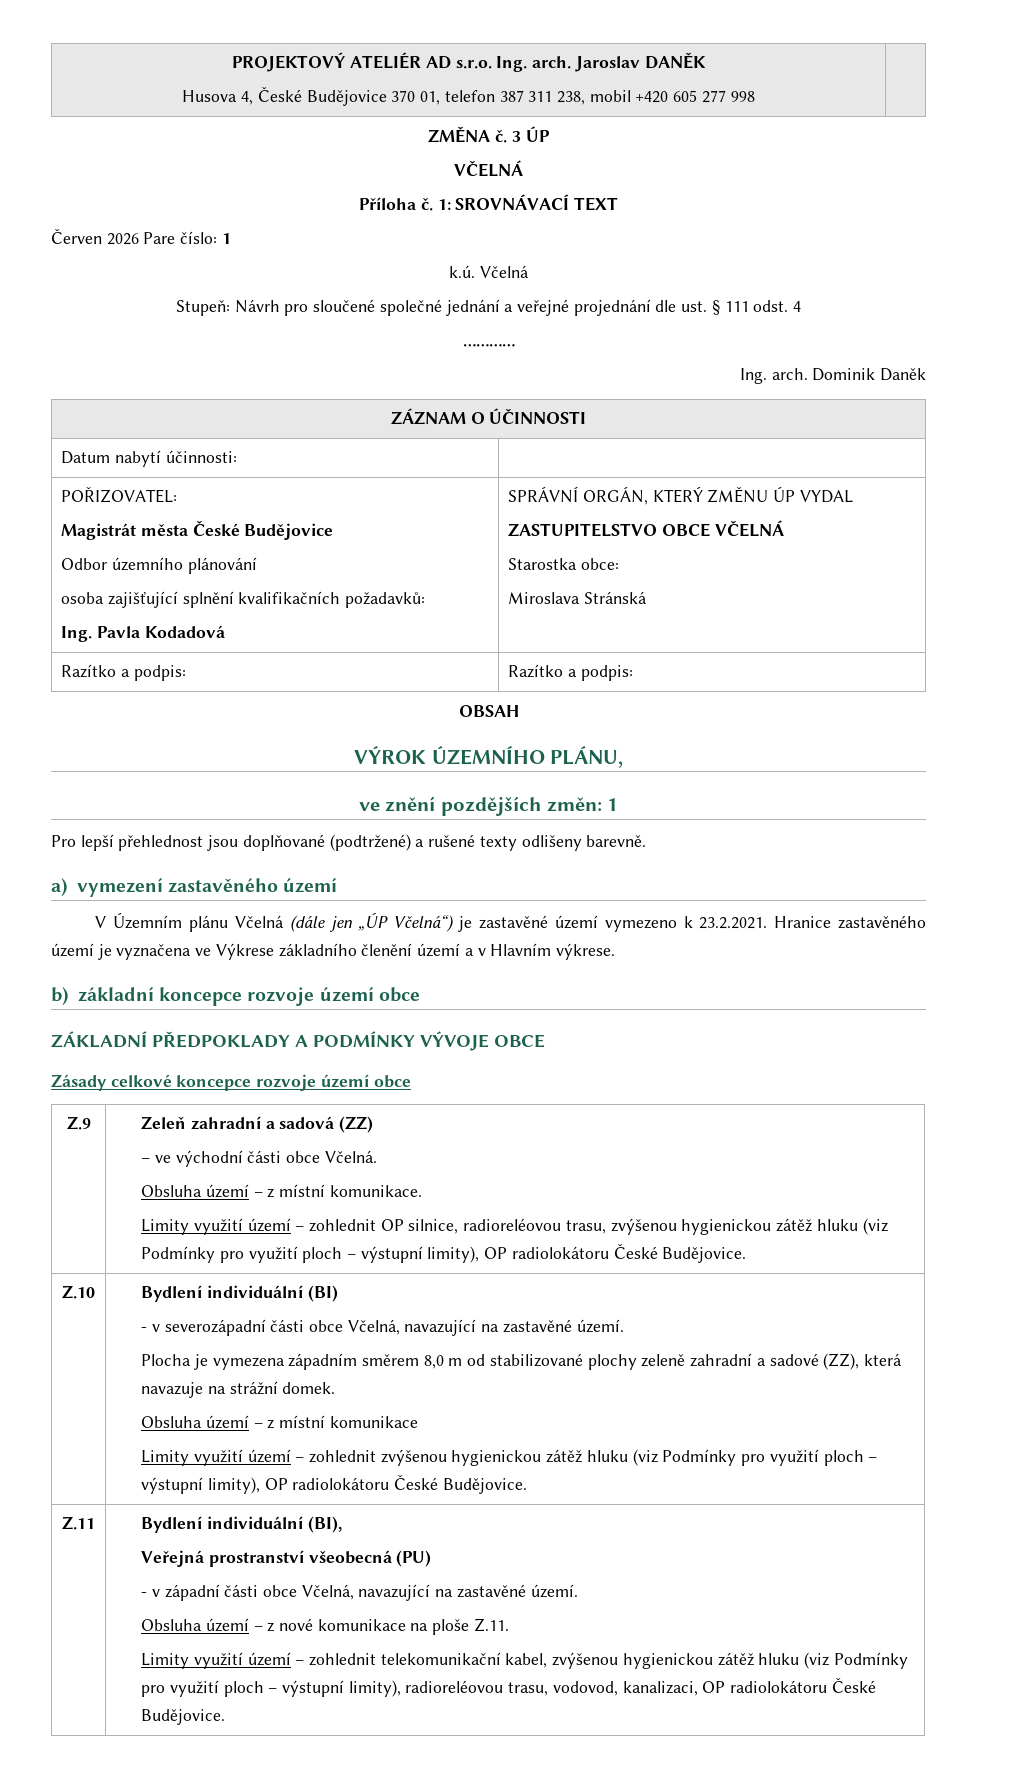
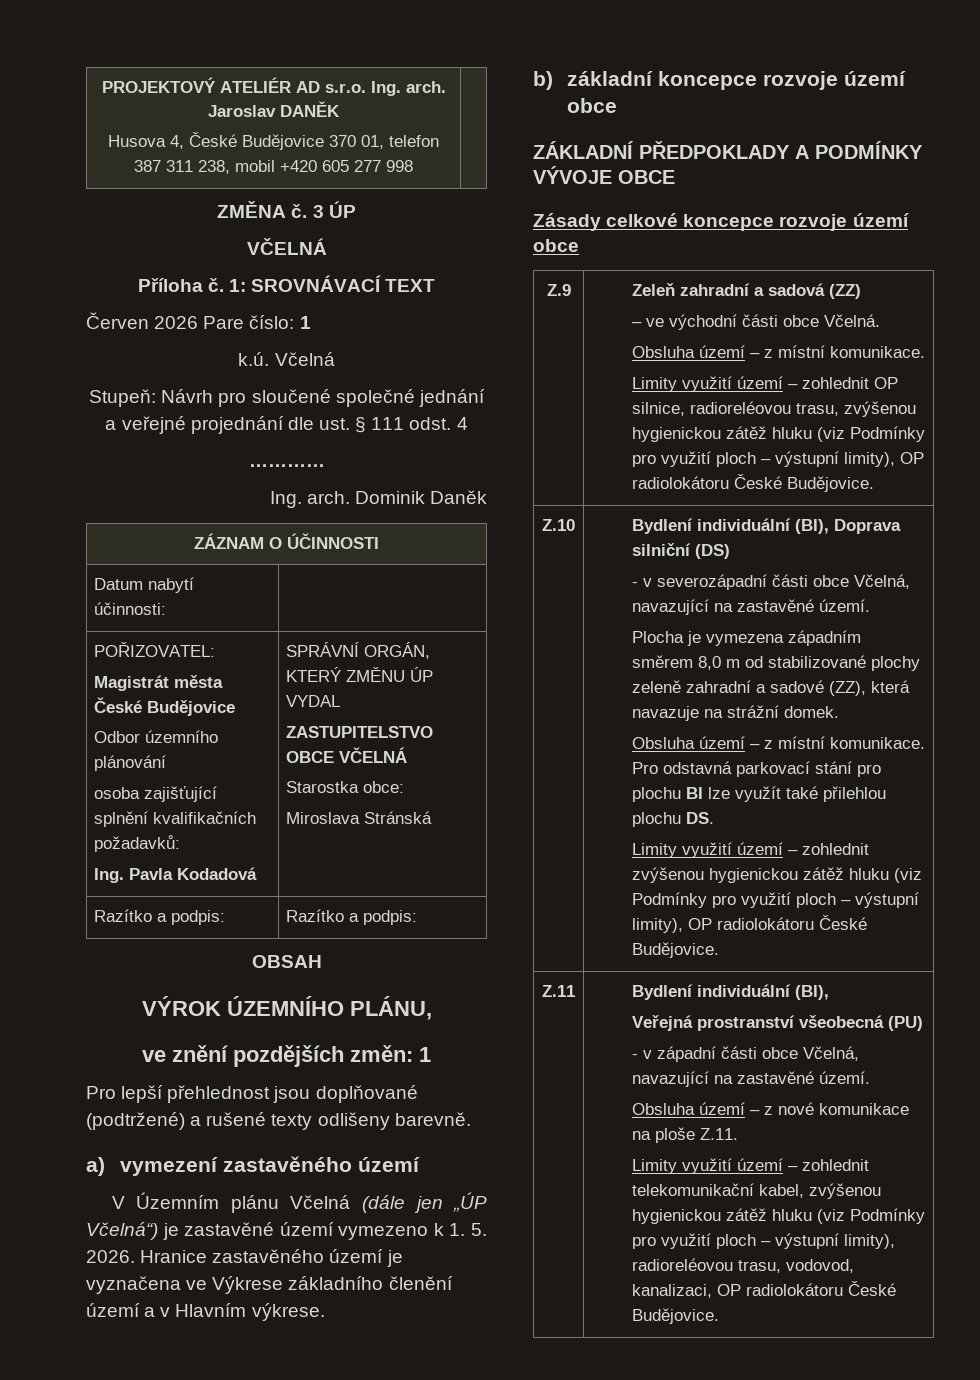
[699,917,768,929] 23.2.2021. -> [449,1223,487,1236] [86,1250,135,1263] 1. 5. 2026.
[307,1285,338,1302] (BI) -> [795,519,902,534] [632,543,731,559] (BI), Doprava silniční (DS)
[329,1416,418,1428] komunikace -> [830,737,926,749] [632,761,882,777] [632,786,887,802] [632,812,715,827] komunikace. Pro odstavná parkovací stání pro plochu BI lze využít také přilehlou plochu DS.

